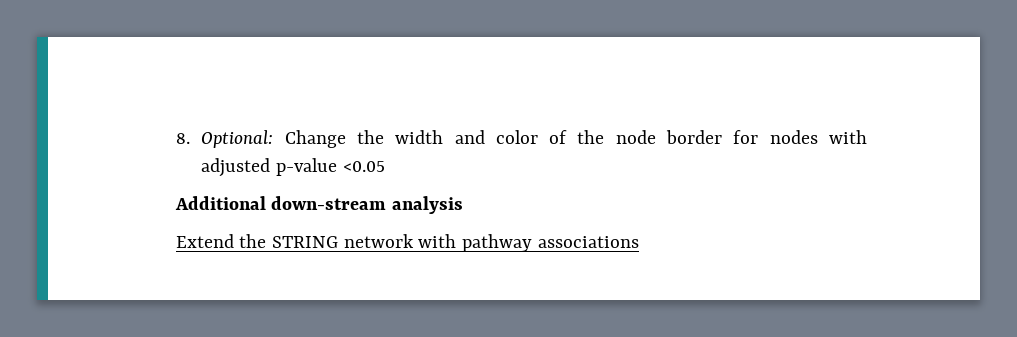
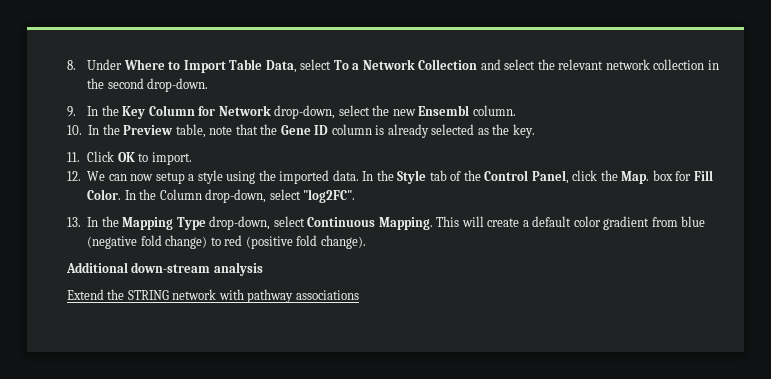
[201,130,868,148] [201,158,385,177] Optional: Change the width and color of the node border for nodes with adjusted p-value <0.05 -> [87,59,719,73] [87,78,209,92] [66,105,516,119] [66,124,535,138] [66,151,192,165] [66,170,713,184] [87,189,356,203] [66,216,706,230] [87,235,366,249] Under Where to Import Table Data, select To a Network Collection and select the relevant network collection in the second drop-down. // 9. In the Key Column for Network drop-down, select the new Ensembl column. // 10. In the Preview table, note that the Gene ID column is already selected as the key. // 11. Click OK to import. // 12. We can now setup a style using the imported data. In the Style tab of the Control Panel, click the Map. box for Fill Color. In the Column drop-down, select "log2FC". // 13. In the Mapping Type drop-down, select Continuous Mapping. This will create a default color gradient from blue (negative fold change) to red (positive fold change).

